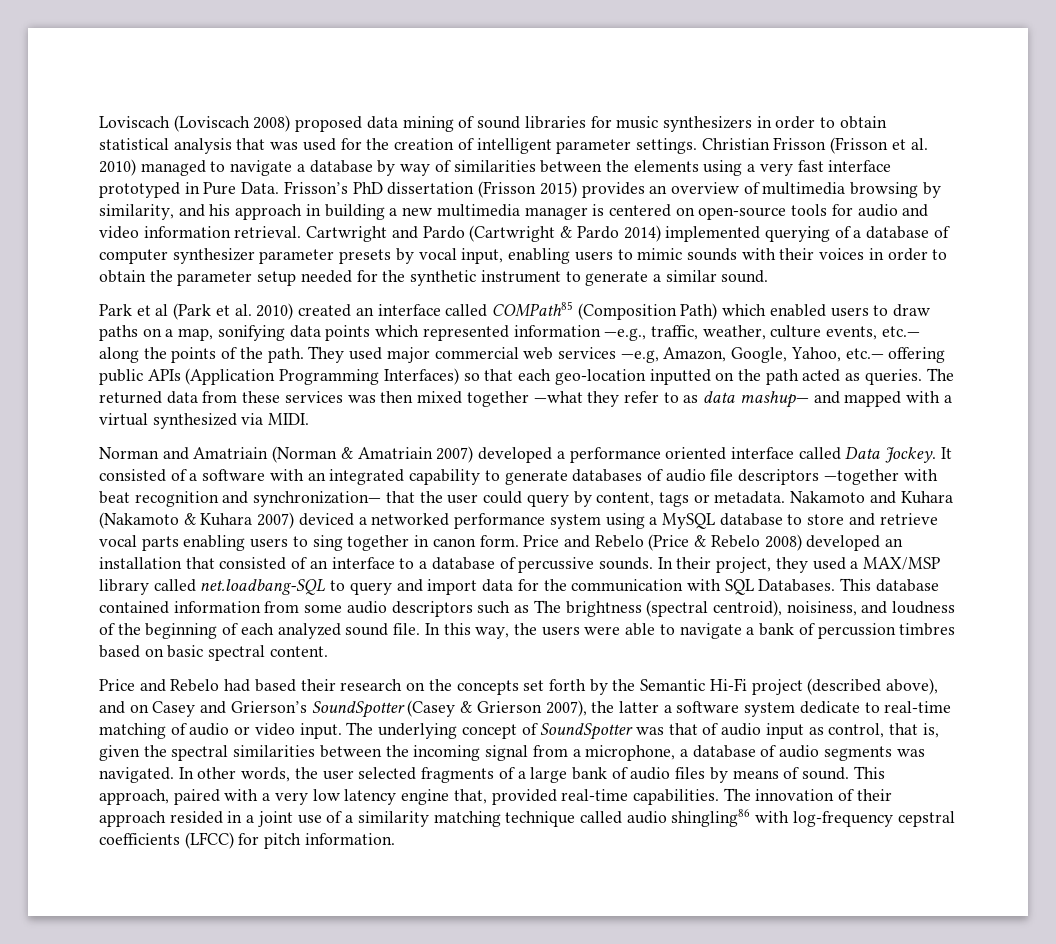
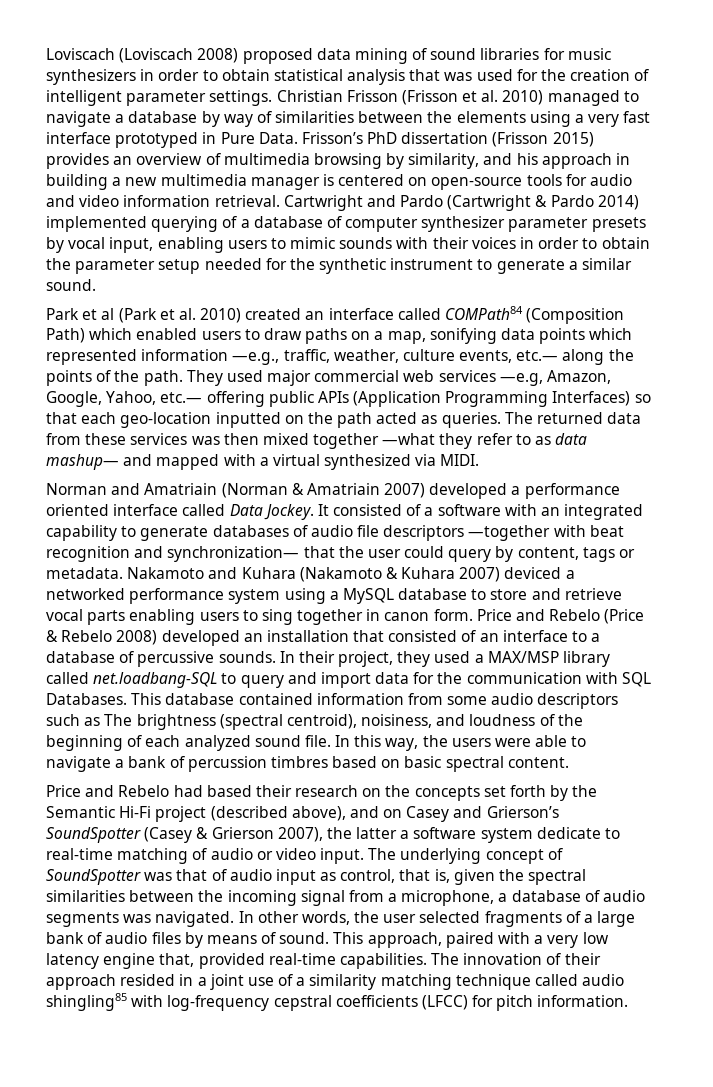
[491,301,573,317] COMPath85 -> [445,306,524,320] COMPath84
[671,809,751,827] shingling86 -> [46,993,127,1011] shingling85

